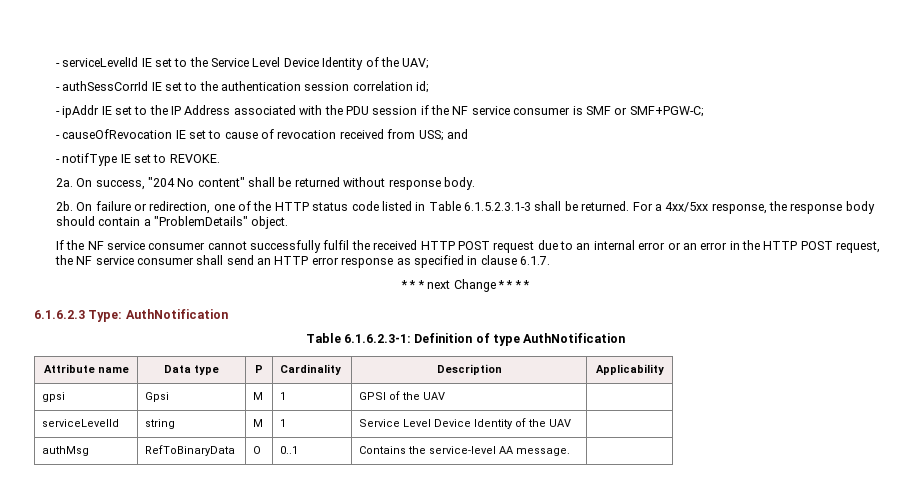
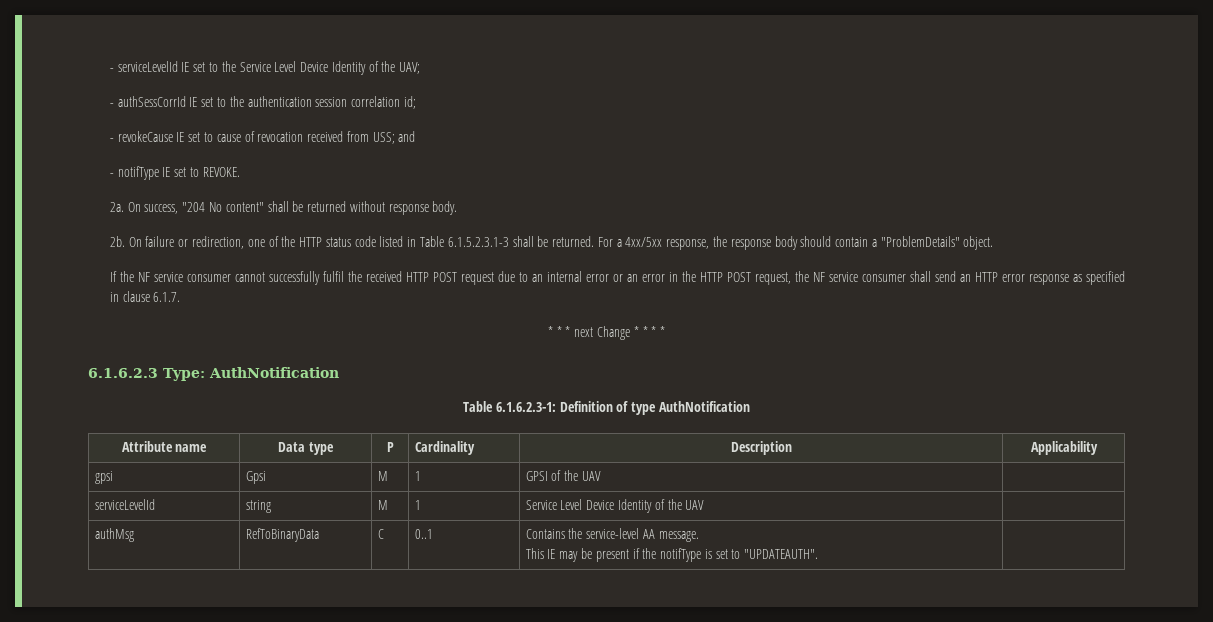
[62,105,704,118] [55,129,173,139] ipAddr IE set to the IP Address associated with the PDU session if the NF service consumer is SMF or SMF+PGW-C; // - causeOfRevocation -> [117,131,173,142] revokeCause
[253,446,262,454] O -> [377,529,384,539] C
(571, 452) none -> [525,548,819,562] // This IE may be present if the notifType is set to "UPDATEAUTH".

